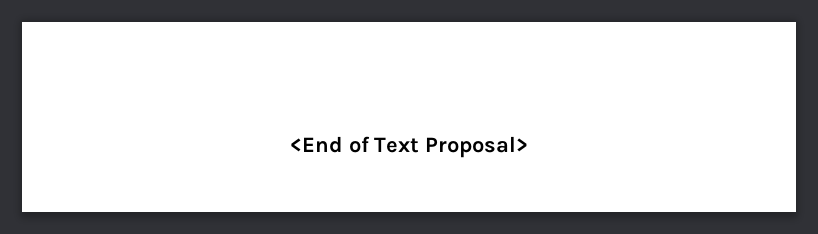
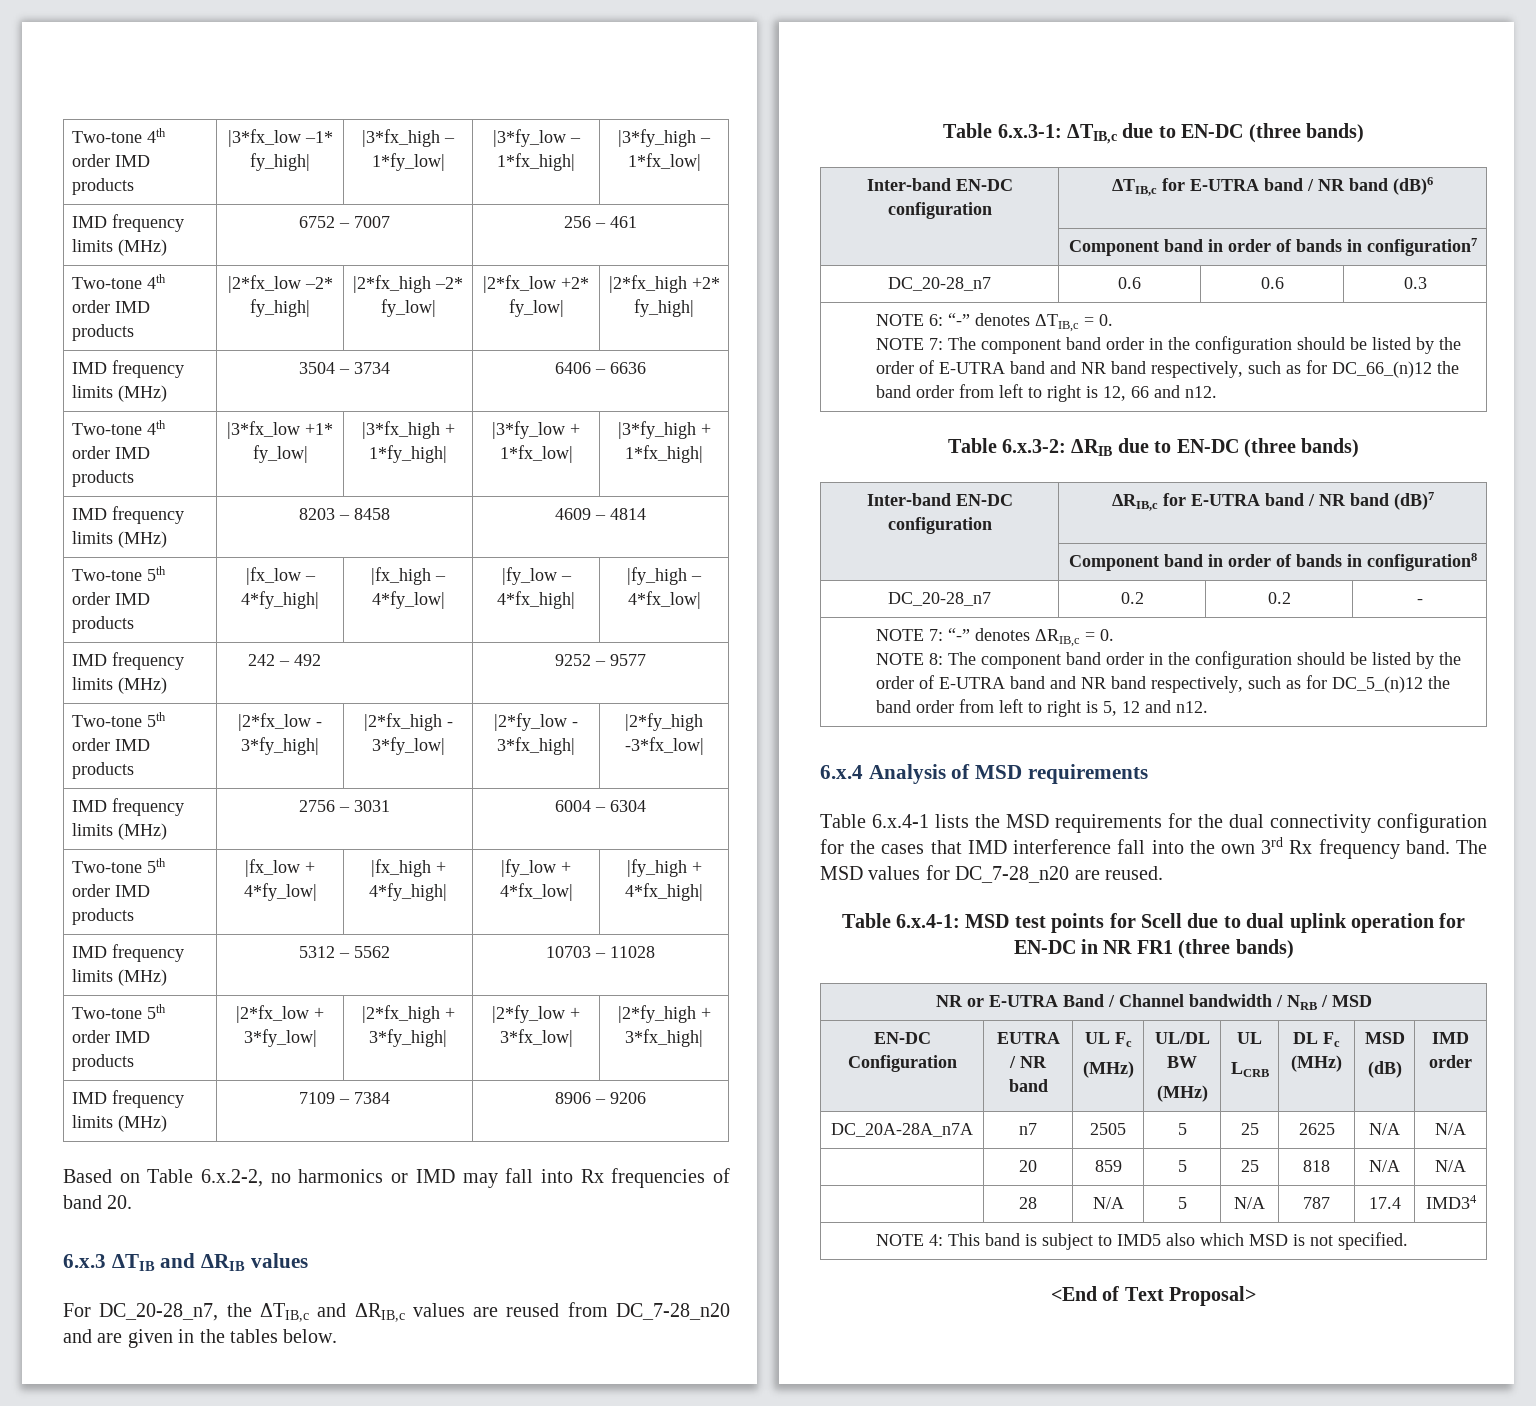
(289, 144) none -> [72,128,167,143] [72,154,151,167] [72,178,135,195] [227,129,333,147] [250,153,310,171] [362,129,455,147] [371,153,445,171] [492,129,581,147] [497,153,575,171] [618,129,711,147] [627,153,701,171] [72,214,185,232] [72,239,168,256] [299,216,390,228] [564,216,637,228] [72,274,167,289] [72,300,151,313] [72,324,135,341] [227,275,333,293] [250,299,310,317] [353,275,463,293] [380,299,436,317] [483,275,589,293] [508,299,564,317] [608,275,720,293] [634,299,694,317] [72,360,185,378] [72,385,168,402] [299,362,390,374] [555,362,646,374] [72,420,167,435] [72,446,151,459] [72,470,135,487] [227,421,333,439] [252,445,308,463] [361,421,455,439] [369,445,447,463] [492,421,580,439] [499,445,573,463] [617,421,711,439] [625,445,703,463] [72,506,185,524] [72,531,168,548] [299,508,390,520] [555,508,646,520] [72,566,167,581] [72,592,151,605] [72,616,135,633] [245,567,316,585] [241,591,319,609] [371,567,446,585] [371,591,445,609] [501,567,572,585] [497,591,575,609] [627,567,702,585] [627,591,701,609] [72,652,185,670] [72,677,168,694] [248,654,322,666] [555,654,646,666] [72,712,167,727] [72,738,151,751] [72,762,135,779] [238,713,322,731] [241,737,319,755] [363,713,453,731] [371,737,445,755] [494,713,578,731] [497,737,575,755] [625,713,703,731] [624,737,704,755] [72,798,185,816] [72,823,168,840] [299,800,390,812] [555,800,646,812] [72,858,167,873] [72,884,151,897] [72,908,135,925] [245,859,315,877] [243,883,317,901] [370,859,446,877] [369,883,447,901] [501,859,571,877] [499,883,573,901] [626,859,702,877] [625,883,703,901] [72,944,185,962] [72,969,168,986] [299,946,390,958] [546,946,655,958] [72,1004,167,1019] [72,1030,151,1043] [72,1054,135,1071] [236,1005,324,1023] [243,1029,317,1047] [361,1005,455,1023] [369,1029,447,1047] [492,1005,580,1023] [499,1029,573,1047] [617,1005,711,1023] [625,1029,703,1047] [72,1090,185,1108] [72,1115,168,1132] [299,1092,390,1104] [555,1092,646,1104] [63,1168,730,1188] [63,1195,133,1209] [63,1253,308,1271] [63,1302,730,1322] [63,1329,338,1348] [943,123,1364,144] [866,178,1013,191] [887,202,992,219] [1112,177,1433,196] [1068,238,1477,256] [888,277,991,291] [1118,277,1141,289] [1260,277,1284,289] [1403,277,1427,289] [875,313,1113,332] [875,336,1461,354] [875,360,1459,378] [875,384,1217,402] [947,438,1360,458] [866,493,1013,506] [887,517,992,534] [1111,492,1434,511] [1068,553,1477,571] [888,592,991,606] [1120,592,1144,604] [1267,592,1291,604] [1416,599,1423,604] [875,628,1114,647] [875,651,1461,669] [875,675,1450,693] [875,699,1208,717] [820,764,1148,784] [820,813,1487,833] [820,837,1487,859] [820,865,1163,883] [841,913,1466,933] [1013,939,1294,959] [935,994,1372,1010] [873,1032,931,1044] [847,1055,957,1072] [996,1032,1060,1044] [1009,1056,1047,1068] [1008,1079,1048,1092] [1084,1032,1132,1047] [1082,1061,1134,1078] [1154,1032,1210,1044] [1167,1056,1197,1068] [1156,1085,1208,1102] [1237,1032,1262,1044] [1230,1062,1269,1077] [1293,1032,1340,1047] [1291,1055,1342,1072] [1364,1032,1405,1044] [1367,1061,1402,1078] [1432,1032,1469,1044] [1429,1055,1472,1068] [831,1123,973,1137] [1019,1123,1037,1135] [1090,1123,1126,1135] [1177,1123,1187,1135] [1240,1123,1259,1135] [1298,1123,1335,1135] [1369,1123,1400,1135] [1435,1123,1466,1135] [1019,1160,1037,1172] [1094,1160,1122,1172] [1177,1160,1187,1172] [1240,1160,1259,1172] [1303,1160,1330,1172] [1369,1160,1400,1172] [1435,1160,1466,1172] [1019,1197,1037,1209] [1092,1197,1124,1209] [1177,1197,1187,1209] [1234,1197,1265,1209] [1303,1197,1330,1209] [1368,1197,1401,1209] [1425,1195,1477,1209] [875,1232,1408,1250] Two-tone 4th order IMD products | |3*fx_low –1* fy_high| | |3*fx_high – 1*fy_low| | |3*fy_low – 1*fx_high| | |3*fy_high – 1*fx_low| // IMD frequency limits (MHz) | 6752 – 7007 | 256 – 461 // Two-tone 4th order IMD products | |2*fx_low –2* fy_high| | |2*fx_high –2* fy_low| | |2*fx_low +2* fy_low| | |2*fx_high +2* fy_high| // IMD frequency limits (MHz) | 3504 – 3734 | 6406 – 6636 // Two-tone 4th order IMD products | |3*fx_low +1* fy_low| | |3*fx_high + 1*fy_high| | |3*fy_low + 1*fx_low| | |3*fy_high + 1*fx_high| // IMD frequency limits (MHz) | 8203 – 8458 | 4609 – 4814 // Two-tone 5th order IMD products | |fx_low – 4*fy_high| | |fx_high – 4*fy_low| | |fy_low – 4*fx_high| | |fy_high – 4*fx_low| // IMD frequency limits (MHz) | 242 – 492 | 9252 – 9577 // Two-tone 5th order IMD products | |2*fx_low - 3*fy_high| | |2*fx_high - 3*fy_low| | |2*fy_low - 3*fx_high| | |2*fy_high -3*fx_low| // IMD frequency limits (MHz) | 2756 – 3031 | 6004 – 6304 // Two-tone 5th order IMD products | |fx_low + 4*fy_low| | |fx_high + 4*fy_high| | |fy_low + 4*fx_low| | |fy_high + 4*fx_high| // IMD frequency limits (MHz) | 5312 – 5562 | 10703 – 11028 // Two-tone 5th order IMD products | |2*fx_low + 3*fy_low| | |2*fx_high + 3*fy_high| | |2*fy_low + 3*fx_low| | |2*fy_high + 3*fx_high| // IMD frequency limits (MHz) | 7109 – 7384 | 8906 – 9206 // Based on Table 6.x.2-2, no harmonics or IMD may fall into Rx frequencies of band 20. // 6.x.3 ∆TIB and ∆RIB values // For DC_20-28_n7, the ΔTIB,c and ΔRIB,c values are reused from DC_7-28_n20 and are given in the tables below. // Table 6.x.3-1: ΔTIB,c due to EN-DC (three bands) // Inter-band EN-DC configuration | ΔTIB,c for E-UTRA band / NR band (dB)6 // | Component band in order of bands in configuration7 // DC_20-28_n7 | 0.6 | 0.6 | 0.3 // NOTE 6: “-” denotes ΔTIB,c = 0. // NOTE 7: The component band order in the configuration should be listed by the order of E-UTRA band and NR band respectively, such as for DC_66_(n)12 the band order from left to right is 12, 66 and n12. // Table 6.x.3-2: ΔRIB due to EN-DC (three bands) // Inter-band EN-DC configuration | ΔRIB,c for E-UTRA band / NR band (dB)7 // | Component band in order of bands in configuration8 // DC_20-28_n7 | 0.2 | 0.2 | - // NOTE 7: “-” denotes ΔRIB,c = 0. // NOTE 8: The component band order in the configuration should be listed by the order of E-UTRA band and NR band respectively, such as for DC_5_(n)12 the band order from left to right is 5, 12 and n12. // 6.x.4 Analysis of MSD requirements // Table 6.x.4-1 lists the MSD requirements for the dual connectivity configuration for the cases that IMD interference fall into the own 3rd Rx frequency band. The MSD values for DC_7-28_n20 are reused. // Table 6.x.4-1: MSD test points for Scell due to dual uplink operation for EN-DC in NR FR1 (three bands) // NR or E-UTRA Band / Channel bandwidth / NRB / MSD // EN-DC Configuration | EUTRA / NR band | UL Fc // (MHz) | UL/DL BW // (MHz) | UL // LCRB | DL Fc (MHz) | MSD // (dB) | IMD order // DC_20A-28A_n7A | n7 | 2505 | 5 | 25 | 2625 | N/A | N/A // | 20 | 859 | 5 | 25 | 818 | N/A | N/A // | 28 | N/A | 5 | N/A | 787 | 17.4 | IMD34 // NOTE 4: This band is subject to IMD5 also which MSD is not specified. //

